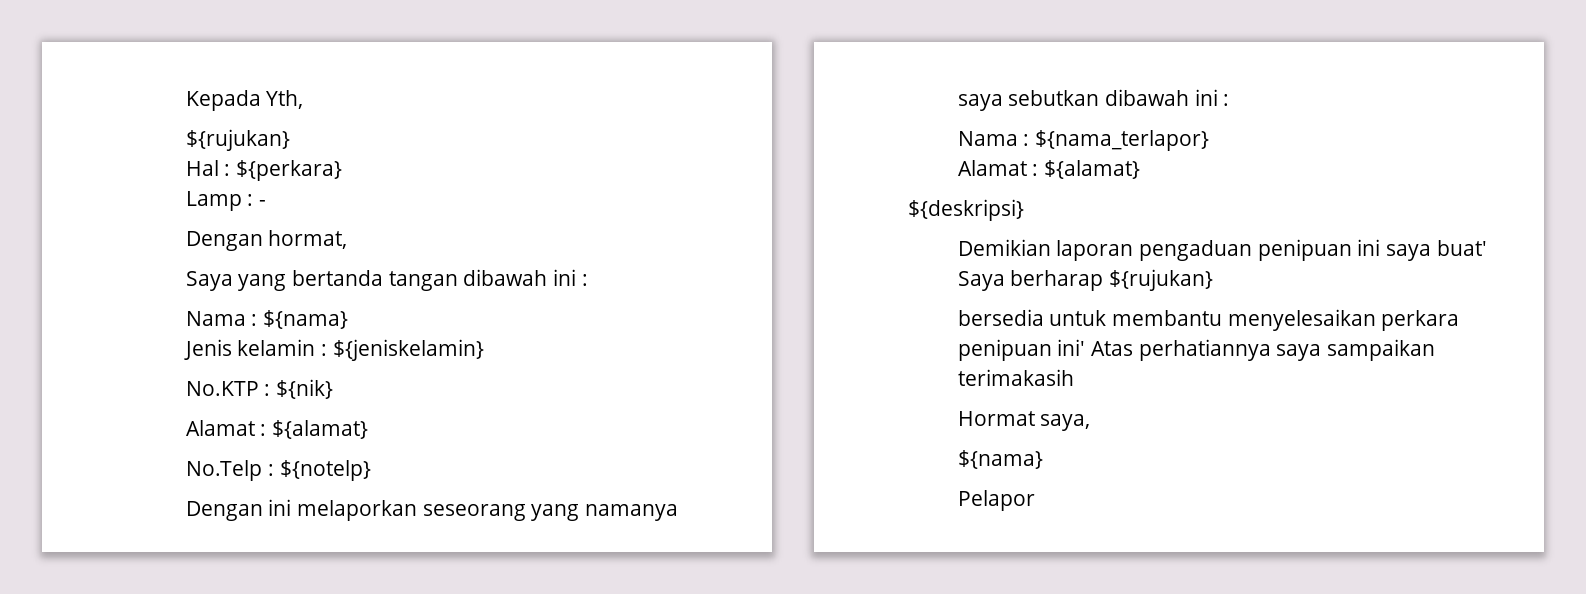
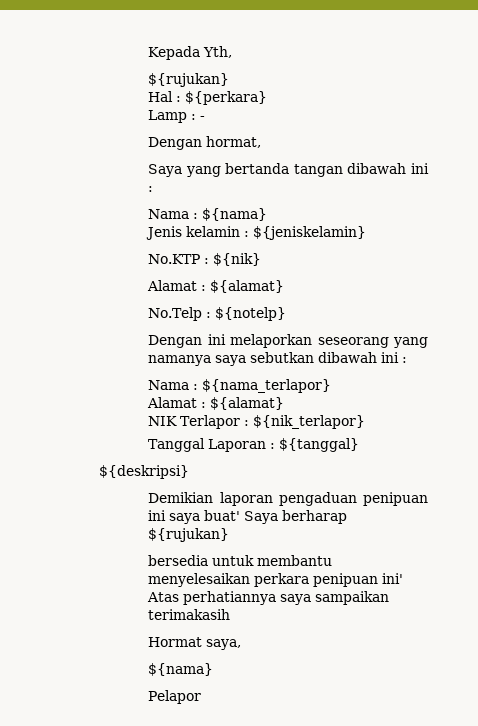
(1140, 169) none -> [148,415,366,429] [148,438,360,452] // NIK Terlapor : ${nik_terlapor} // Tanggal Laporan : ${tanggal}

